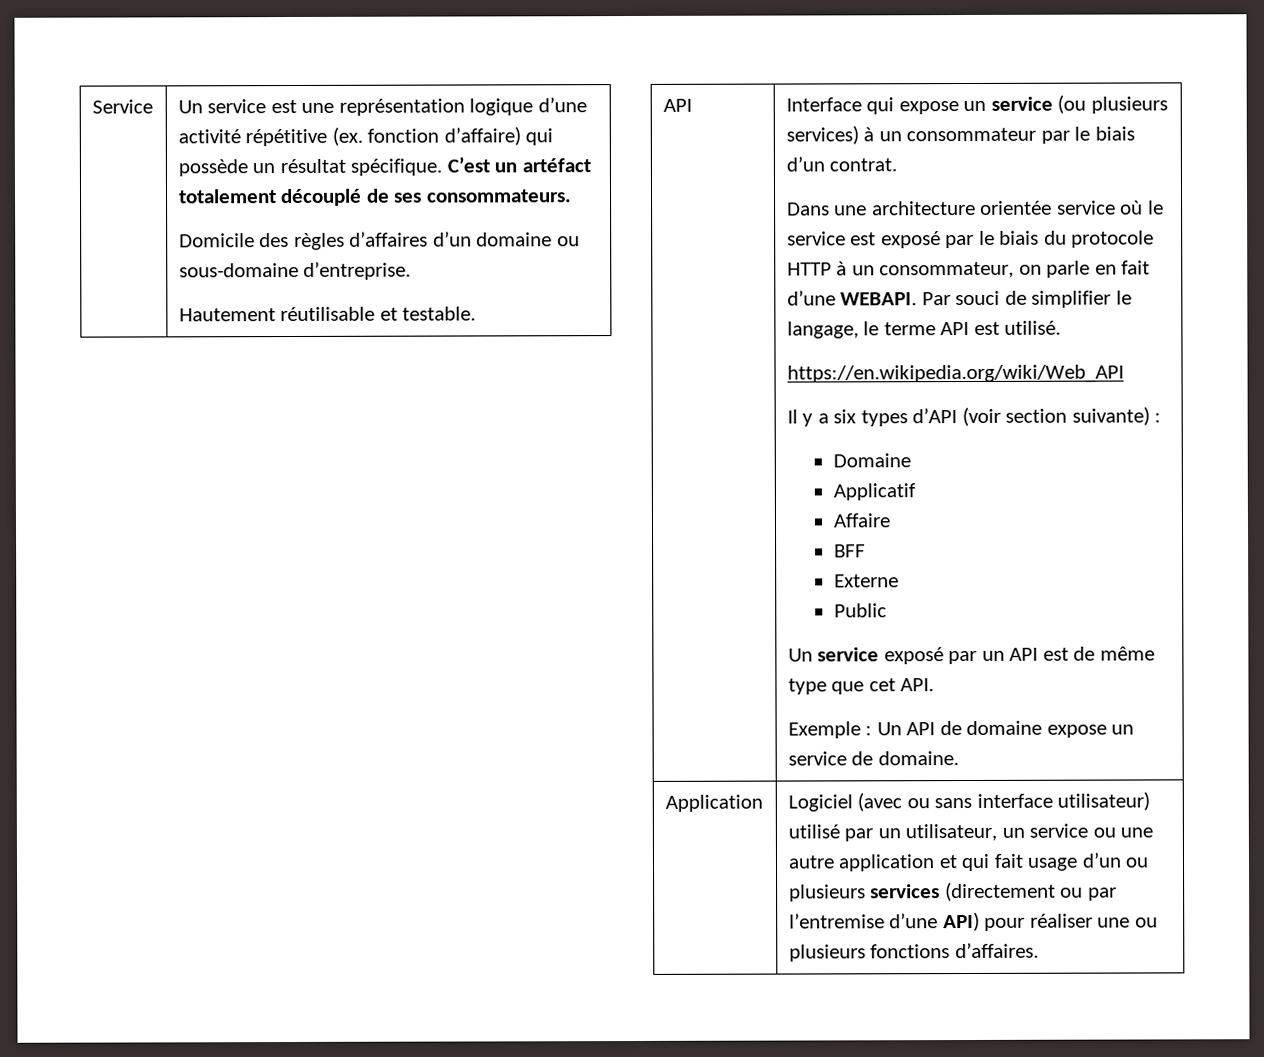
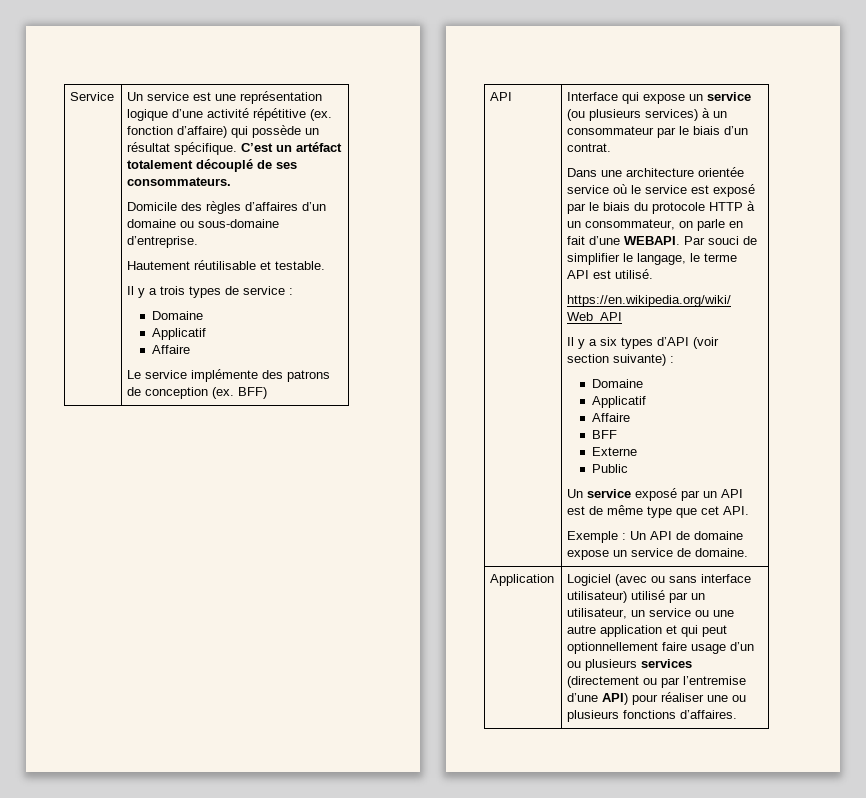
(477, 313) none -> [127,286,294,298] [151,311,203,320] [151,328,206,340] [151,345,190,354] [127,369,331,382] [127,387,268,399] // Il y a trois types de service : // Domaine // Applicatif // Affaire // Le service implémente des patrons de conception (ex. BFF)
[993,853,1024,868] fait -> [702,625,728,637] [567,642,688,654] peut optionnellement faire

